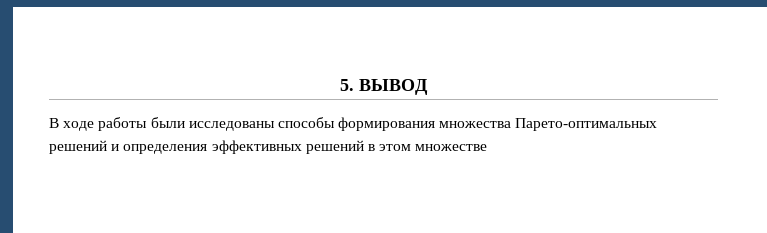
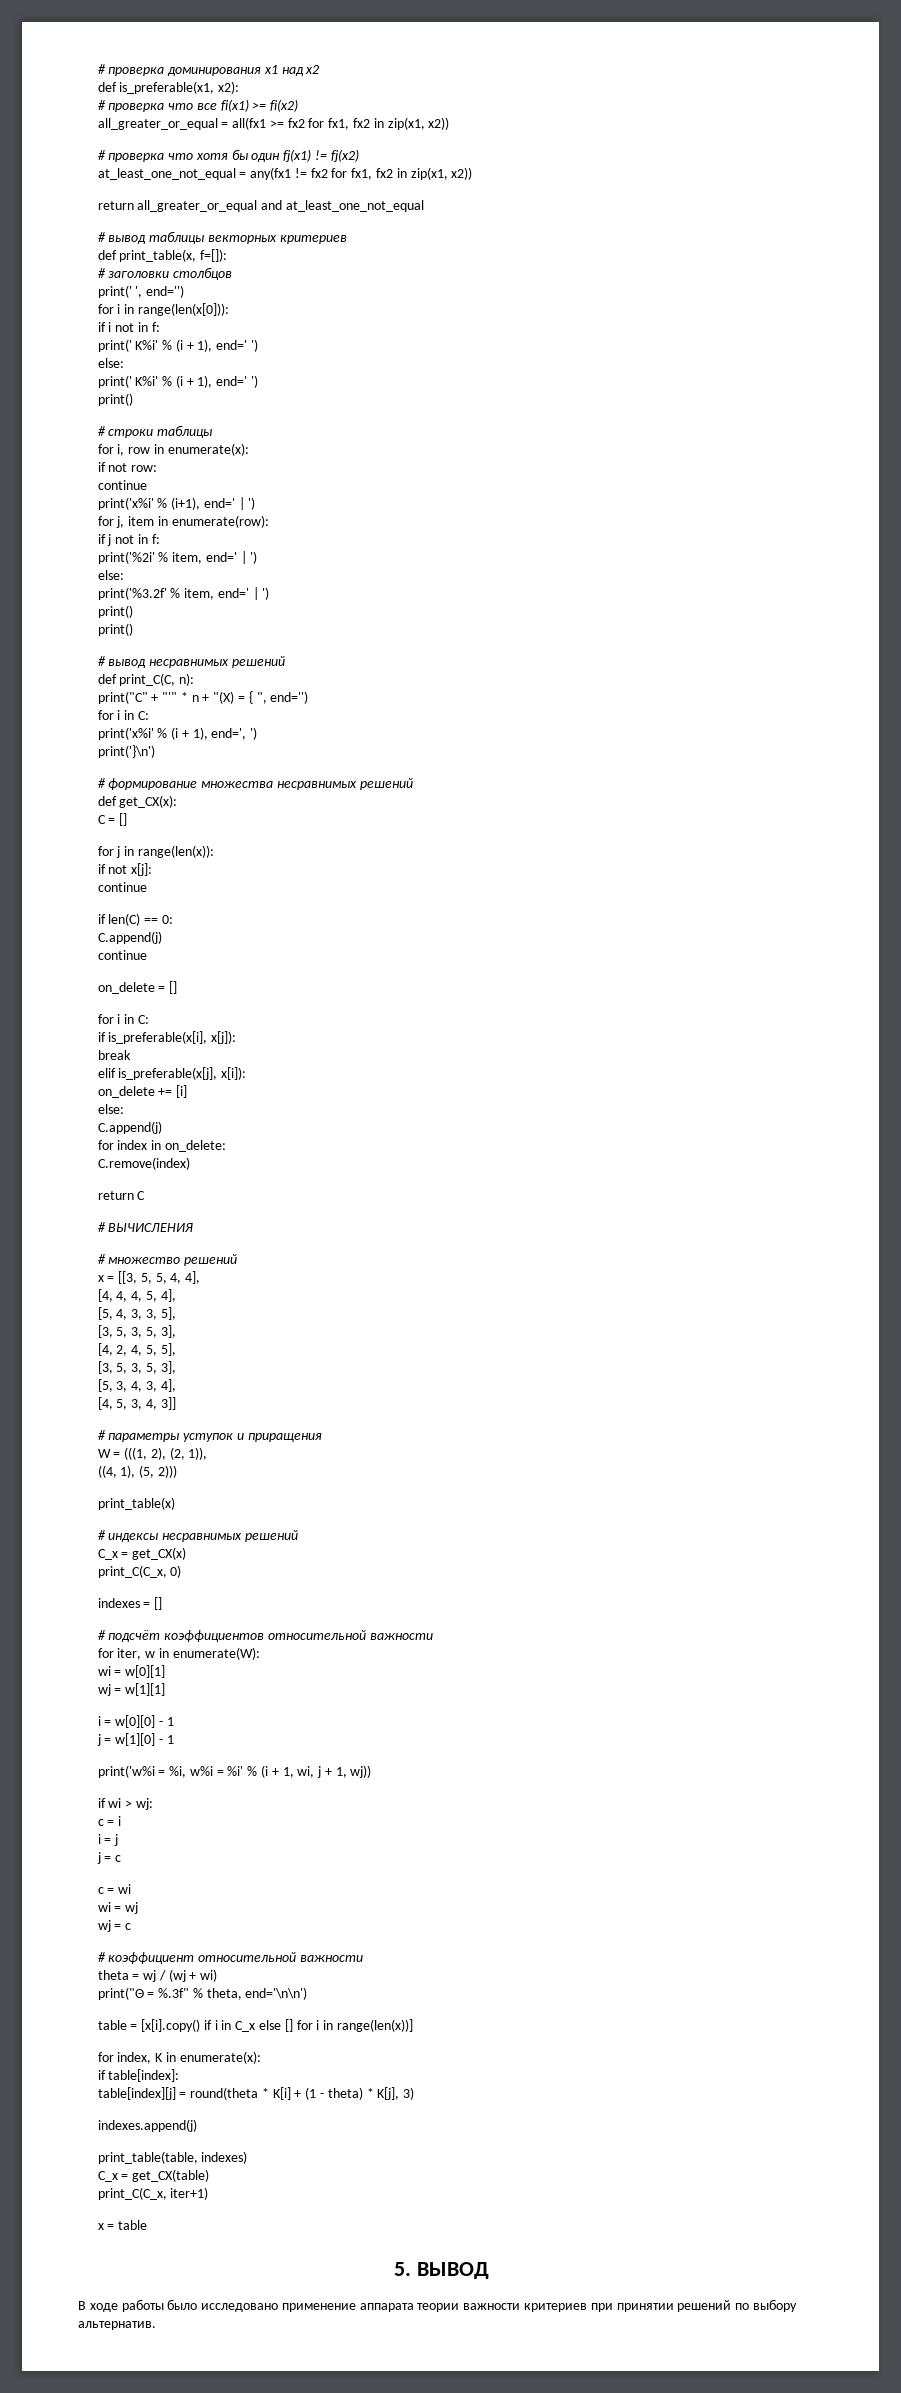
(340, 85) none -> [97,64,320,76] [97,81,240,94] [97,99,299,112] [97,117,450,130] [97,149,359,162] [97,167,473,180] [97,200,424,212] [97,231,347,244] [97,249,228,262] [97,267,233,280] [97,285,185,298] [97,303,229,316] [97,322,160,332] [97,339,259,352] [97,358,124,368] [97,375,259,388] [97,393,133,406] [97,425,213,438] [97,443,249,456] [97,462,158,472] [97,480,147,490] [97,497,256,510] [97,515,269,528] [97,534,160,546] [97,551,258,564] [97,570,124,580] [97,587,270,600] [97,605,133,618] [97,623,133,636] [97,656,285,668] [97,673,195,686] [97,691,309,704] [97,710,149,720] [97,727,258,740] [97,745,155,758] [97,778,413,790] [97,795,178,808] [97,813,128,826] [97,845,214,858] [97,863,153,876] [97,882,147,892] [97,913,173,926] [97,931,162,944] [97,950,147,960] [97,981,178,994] [97,1014,149,1024] [97,1031,237,1044] [97,1050,131,1060] [97,1067,247,1080] [97,1085,188,1098] [97,1104,124,1114] [97,1121,162,1134] [97,1140,226,1152] [97,1157,190,1170] [97,1191,146,1200] [97,1222,194,1232] [97,1254,238,1266] [97,1271,201,1284] [97,1289,176,1302] [97,1307,176,1320] [97,1325,176,1338] [97,1343,176,1356] [97,1361,176,1374] [97,1379,176,1392] [97,1397,176,1410] [97,1430,322,1442] [97,1447,208,1460] [97,1465,177,1478] [97,1497,175,1510] [97,1530,298,1542] [97,1547,187,1560] [97,1565,182,1578] [97,1597,163,1610] [97,1630,433,1642] [97,1647,260,1660] [97,1665,166,1678] [97,1683,166,1696] [97,1715,174,1728] [96,1733,174,1746] [97,1765,372,1778] [97,1798,153,1810] [97,1816,122,1826] [97,1834,119,1846] [96,1852,122,1864] [97,1884,132,1894] [97,1902,139,1914] [97,1920,132,1932] [97,1952,363,1964] [97,1969,218,1982] [97,1987,308,2000] [97,2019,413,2032] [97,2051,261,2064] [97,2069,180,2082] [97,2087,415,2100] [97,2119,197,2132] [97,2151,248,2164] [97,2169,210,2182] [97,2187,209,2200] [97,2220,148,2230] # проверка доминирования x1 над x2 // def is_preferable(x1, x2): // # проверка что все fi(x1) >= fi(x2) // all_greater_or_equal = all(fx1 >= fx2 for fx1, fx2 in zip(x1, x2)) // # проверка что хотя бы один fj(x1) != fj(x2) // at_least_one_not_equal = any(fx1 != fx2 for fx1, fx2 in zip(x1, x2)) // return all_greater_or_equal and at_least_one_not_equal // # вывод таблицы векторных критериев // def print_table(x, f=[]): // # заголовки столбцов // print(' ', end='') // for i in range(len(x[0])): // if i not in f: // print(' K%i' % (i + 1), end=' ') // else: // print(' K%i' % (i + 1), end=' ') // print() // # строки таблицы // for i, row in enumerate(x): // if not row: // continue // print('x%i' % (i+1), end=' | ') // for j, item in enumerate(row): // if j not in f: // print('%2i' % item, end=' | ') // else: // print('%3.2f' % item, end=' | ') // print() // print() // # вывод несравнимых решений // def print_C(C, n): // print("C" + "'" * n + "(X) = { ", end='') // for i in C: // print('x%i' % (i + 1), end=', ') // print('}\n') // # формирование множества несравнимых решений // def get_CX(x): // C = [] // for j in range(len(x)): // if not x[j]: // continue // if len(C) == 0: // C.append(j) // continue // on_delete = [] // for i in C: // if is_preferable(x[i], x[j]): // break // elif is_preferable(x[j], x[i]): // on_delete += [i] // else: // C.append(j) // for index in on_delete: // C.remove(index) // return C // # ВЫЧИСЛЕНИЯ // # множество решений // x = [[3, 5, 5, 4, 4], // [4, 4, 4, 5, 4], // [5, 4, 3, 3, 5], // [3, 5, 3, 5, 3], // [4, 2, 4, 5, 5], // [3, 5, 3, 5, 3], // [5, 3, 4, 3, 4], // [4, 5, 3, 4, 3]] // # параметры уступок и приращения // W = (((1, 2), (2, 1)), // ((4, 1), (5, 2))) // print_table(x) // # индексы несравнимых решений // C_x = get_CX(x) // print_C(C_x, 0) // indexes = [] // # подсчёт коэффициентов относительной важности // for iter, w in enumerate(W): // wi = w[0][1] // wj = w[1][1] // i = w[0][0] - 1 // j = w[1][0] - 1 // print('w%i = %i, w%i = %i' % (i + 1, wi, j + 1, wj)) // if wi > wj: // c = i // i = j // j = c // c = wi // wi = wj // wj = c // # коэффициент относительной важности // theta = wj / (wj + wi) // print("Θ = %.3f" % theta, end='\n\n') // table = [x[i].copy() if i in C_x else [] for i in range(len(x))] // for index, K in enumerate(x): // if table[index]: // table[index][j] = round(theta * K[i] + (1 - theta) * K[j], 3) // indexes.append(j) // print_table(table, indexes) // C_x = get_CX(table) // print_C(C_x, iter+1) // x = table //
[150,117,658,131] [49,140,488,154] были исследованы способы формирования множества Парето-оптимальных решений и определения эффективных решений в этом множестве -> [167,2299,797,2312] [78,2321,156,2330] было исследовано применение аппарата теории важности критериев при принятии решений по выбору альтернатив.

